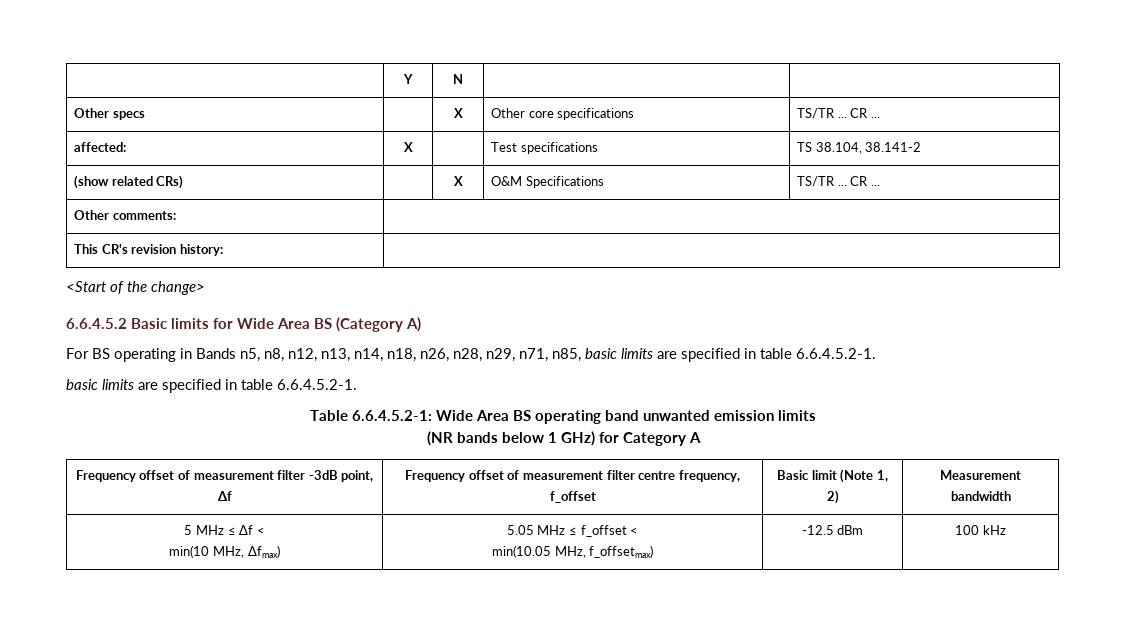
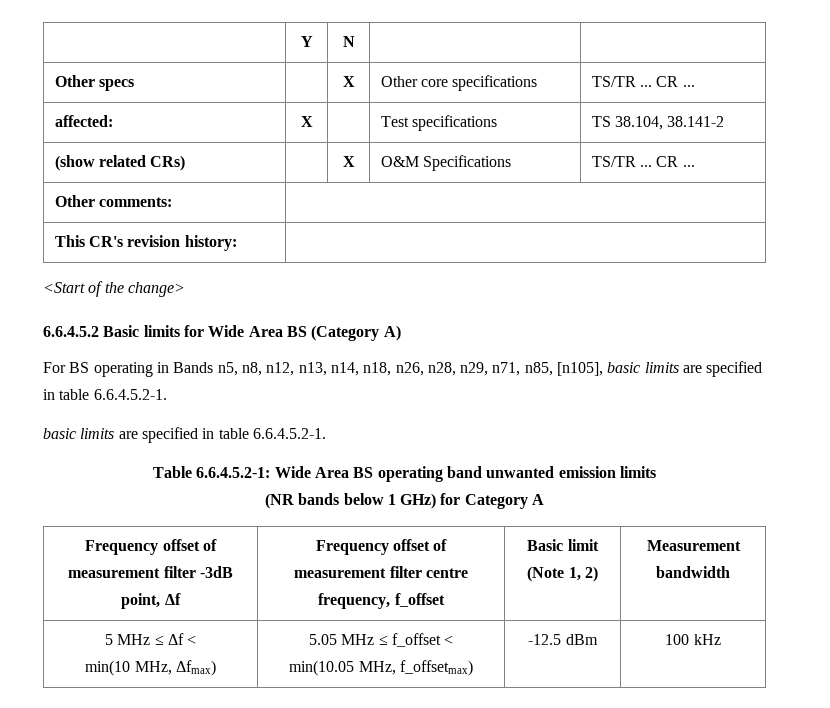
(581, 355) none -> [557,362,604,376] [n105],

